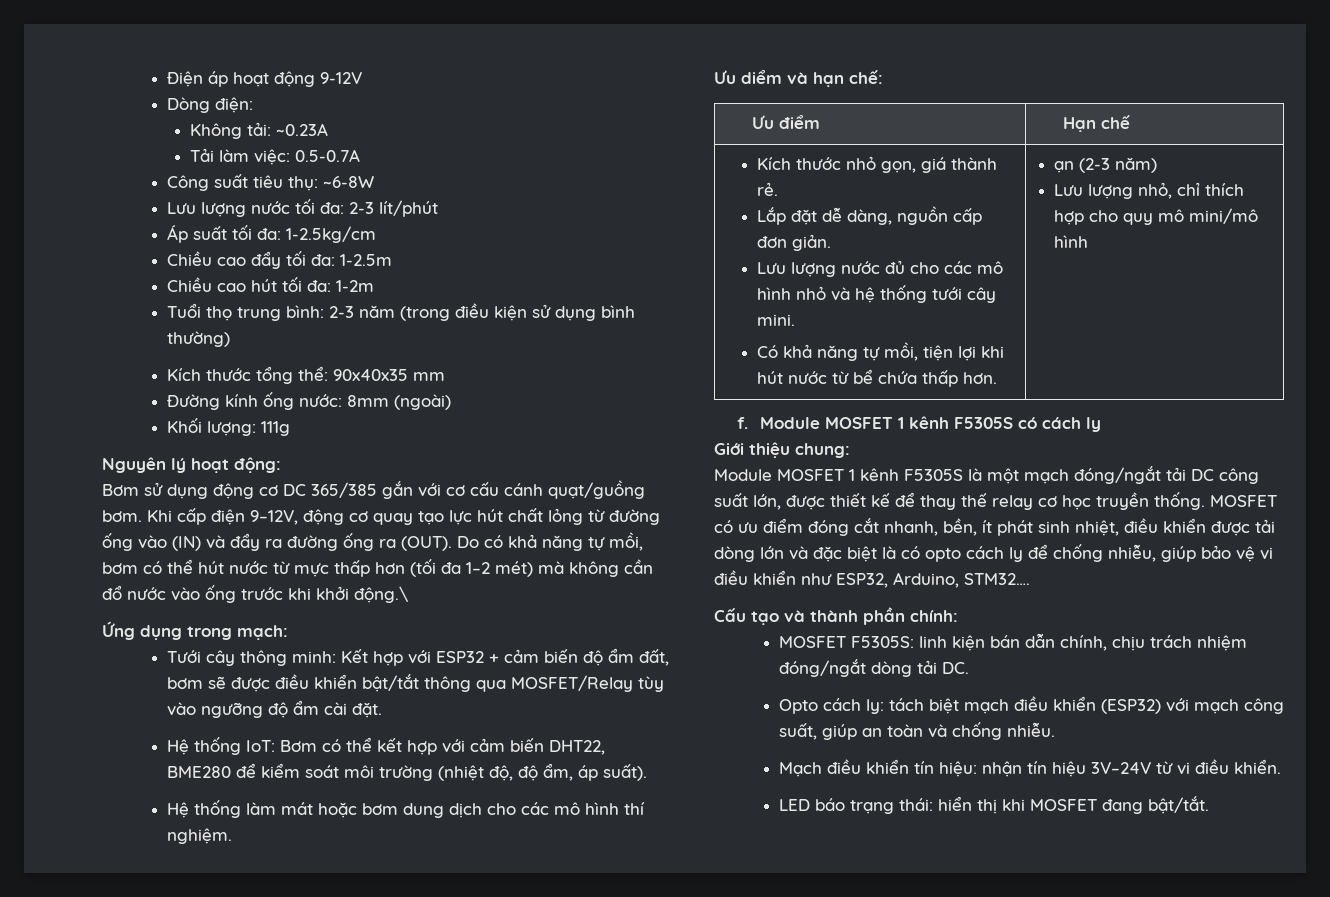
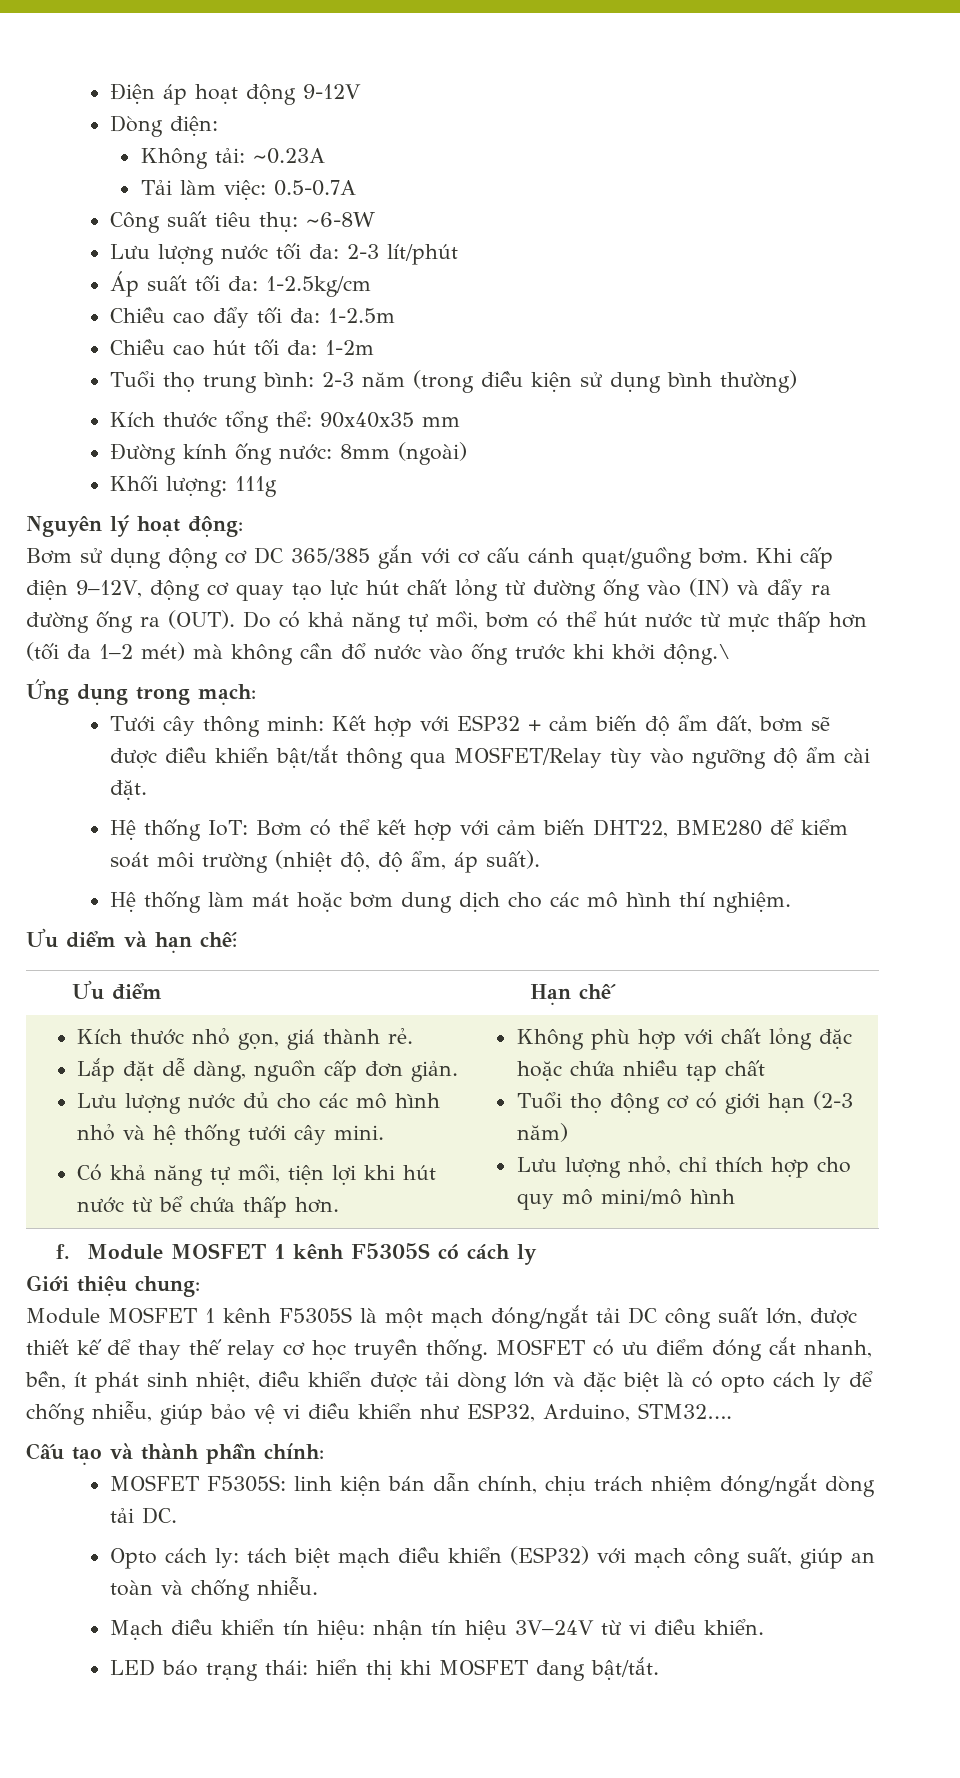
[1054,161,1075,173] ạn -> [516,1028,852,1050] [516,1060,765,1082] [516,1092,805,1114] Không phù hợp với chất lỏng đặc hoặc chứa nhiều tạp chất // Tuổi thọ động cơ có giới hạn

